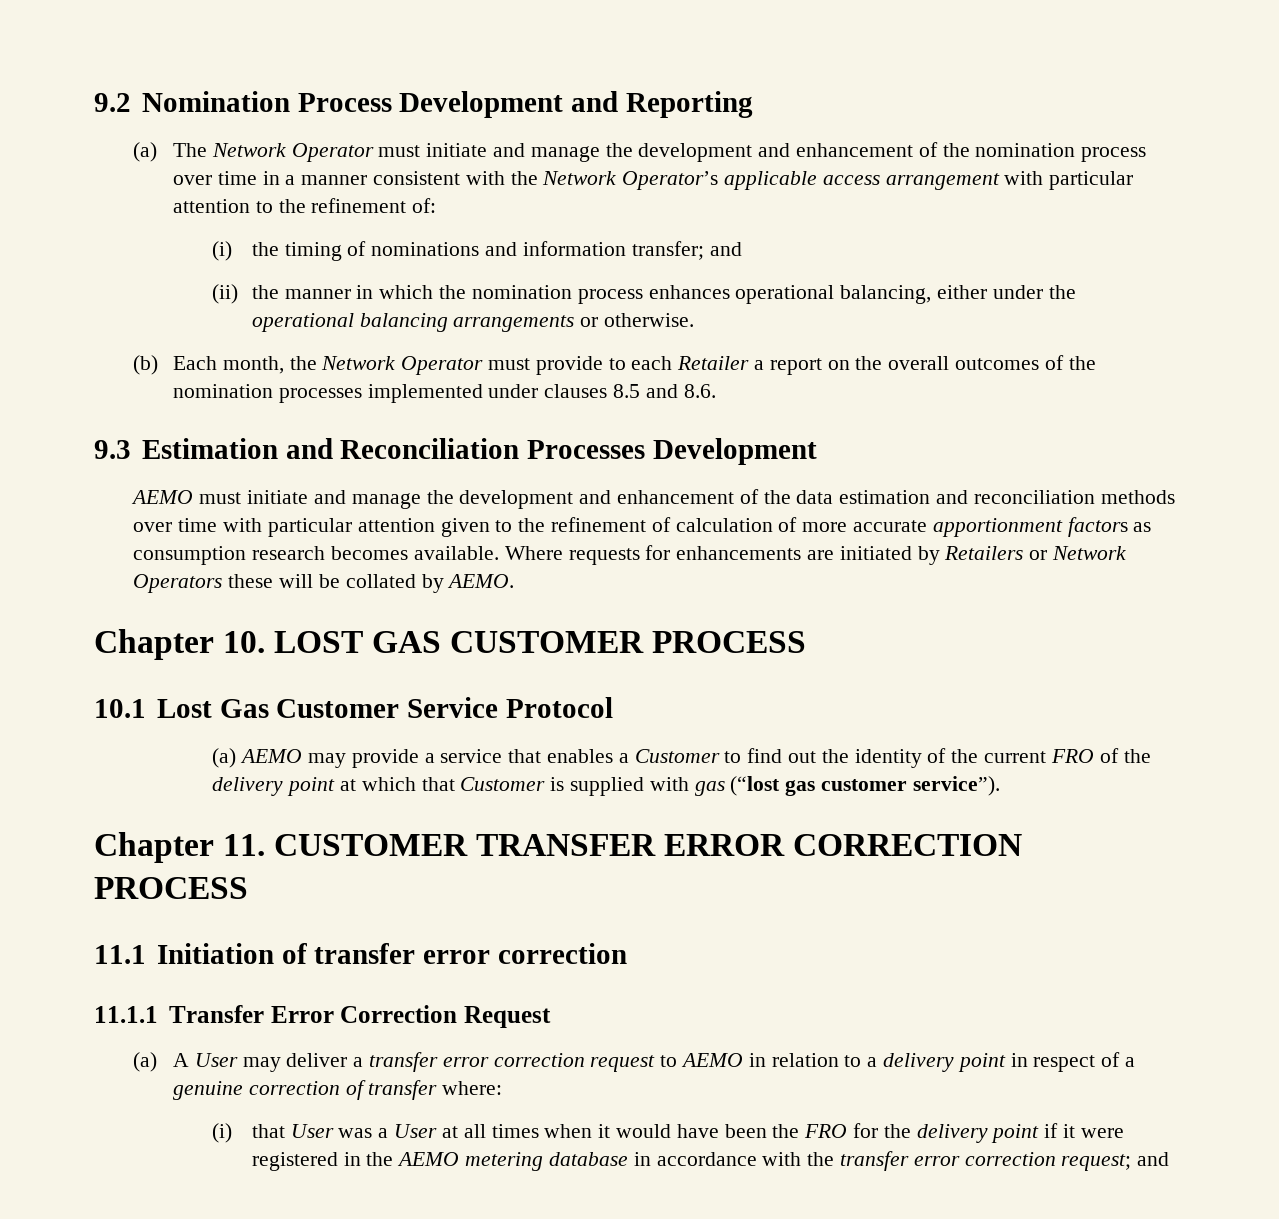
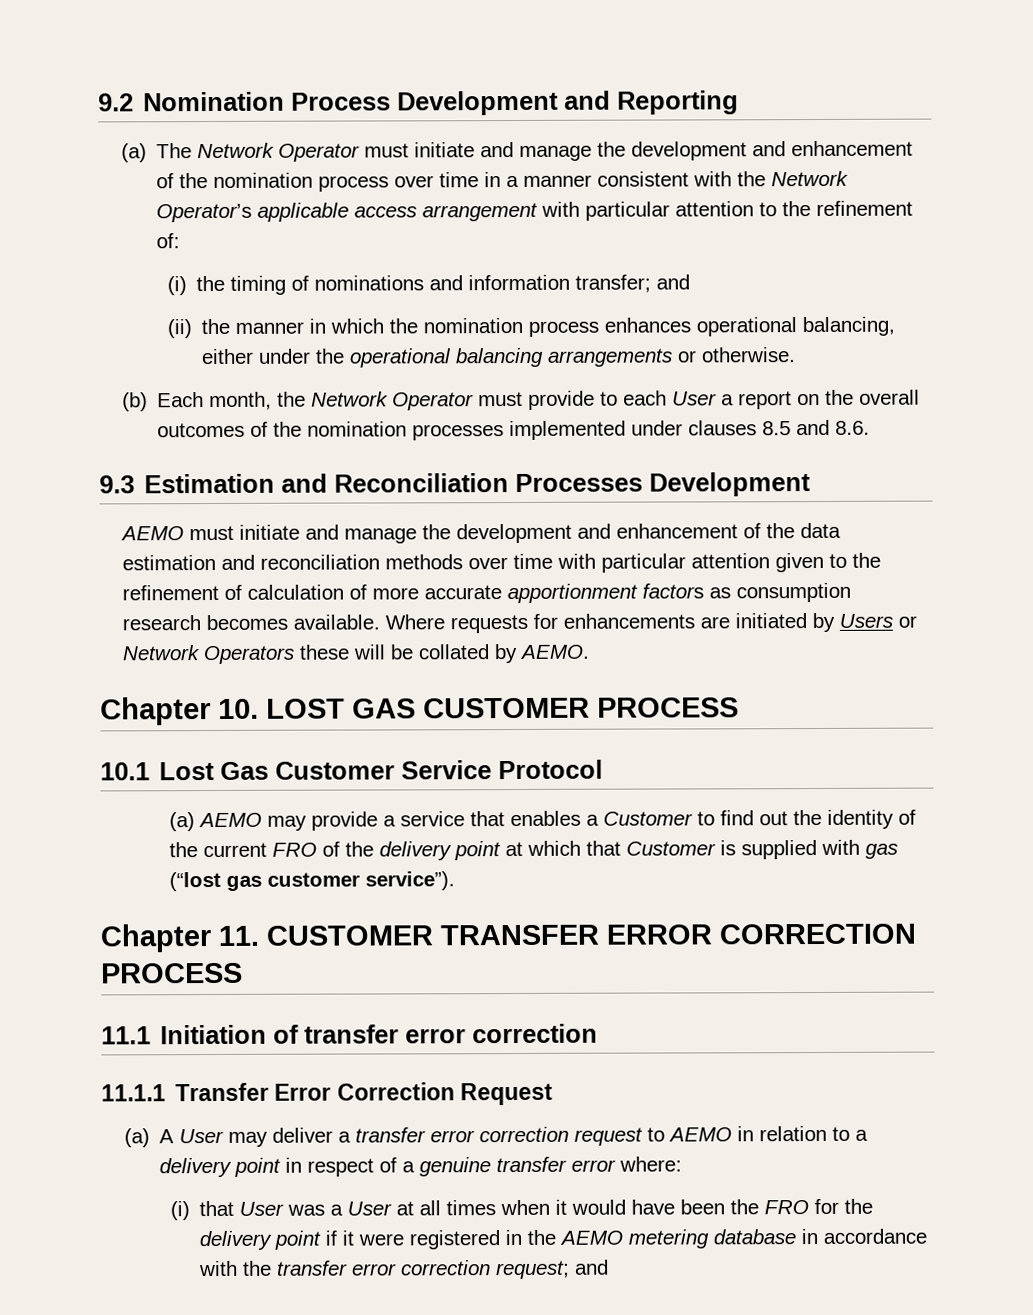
[677,356,750,370] Retailer -> [672,391,718,406] User
[944,546,1024,560] Retailers -> [838,613,893,628] Users
[248,1080,438,1100] correction of transfer -> [496,1156,617,1173] transfer error

